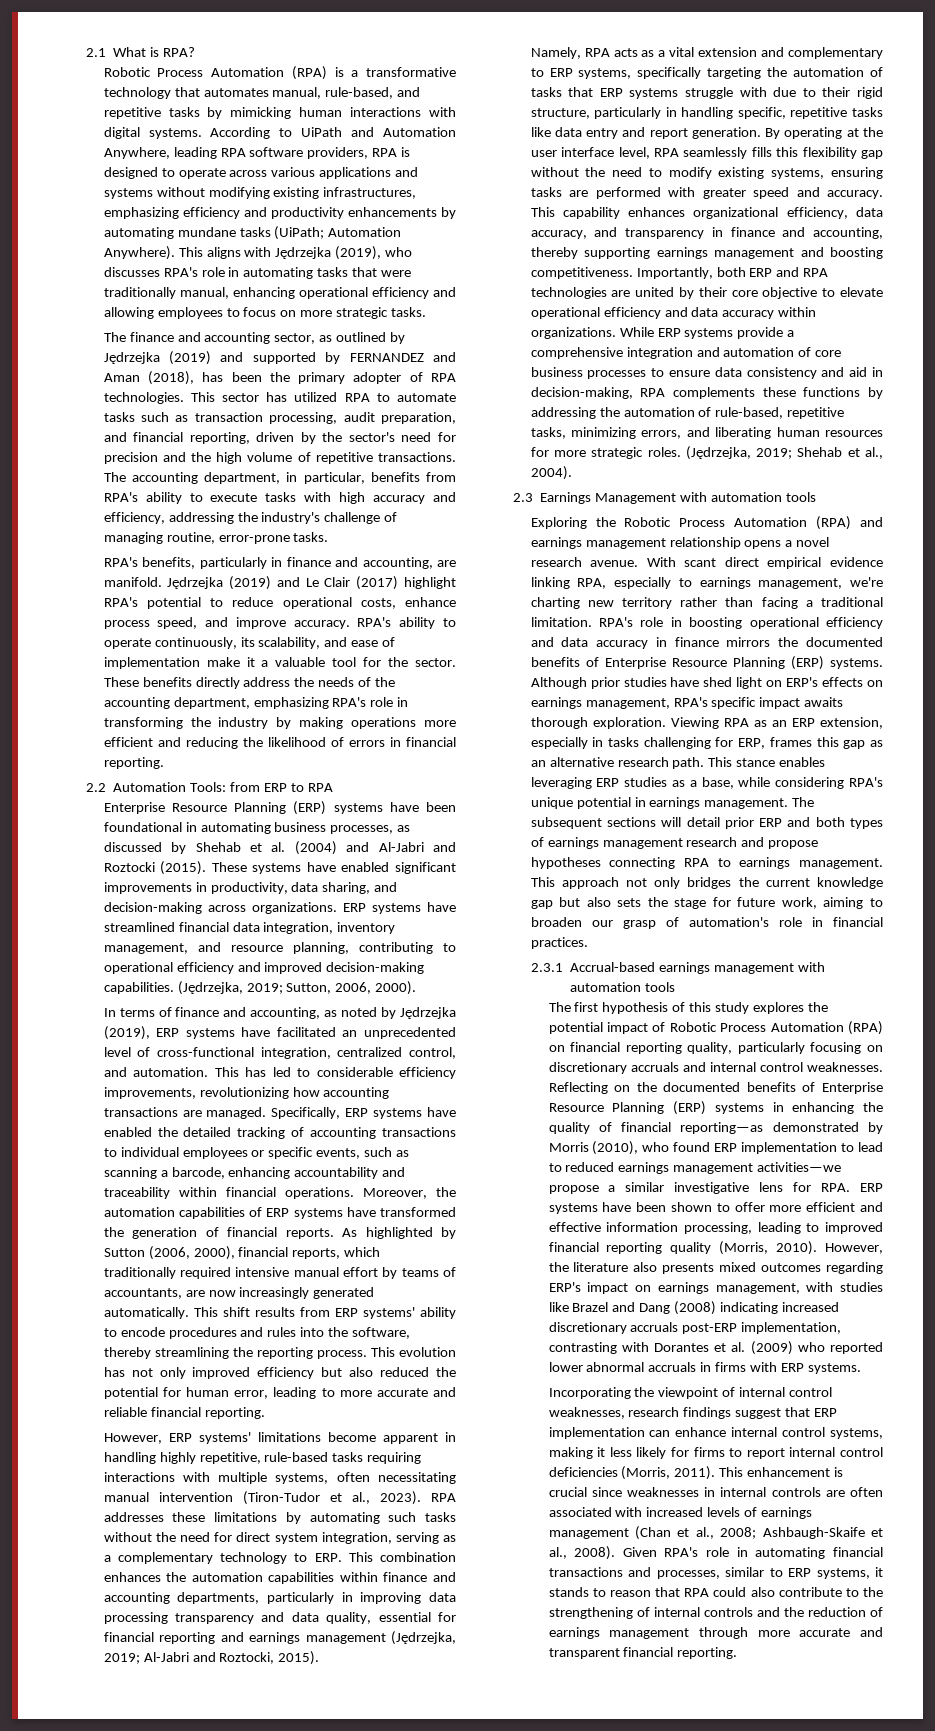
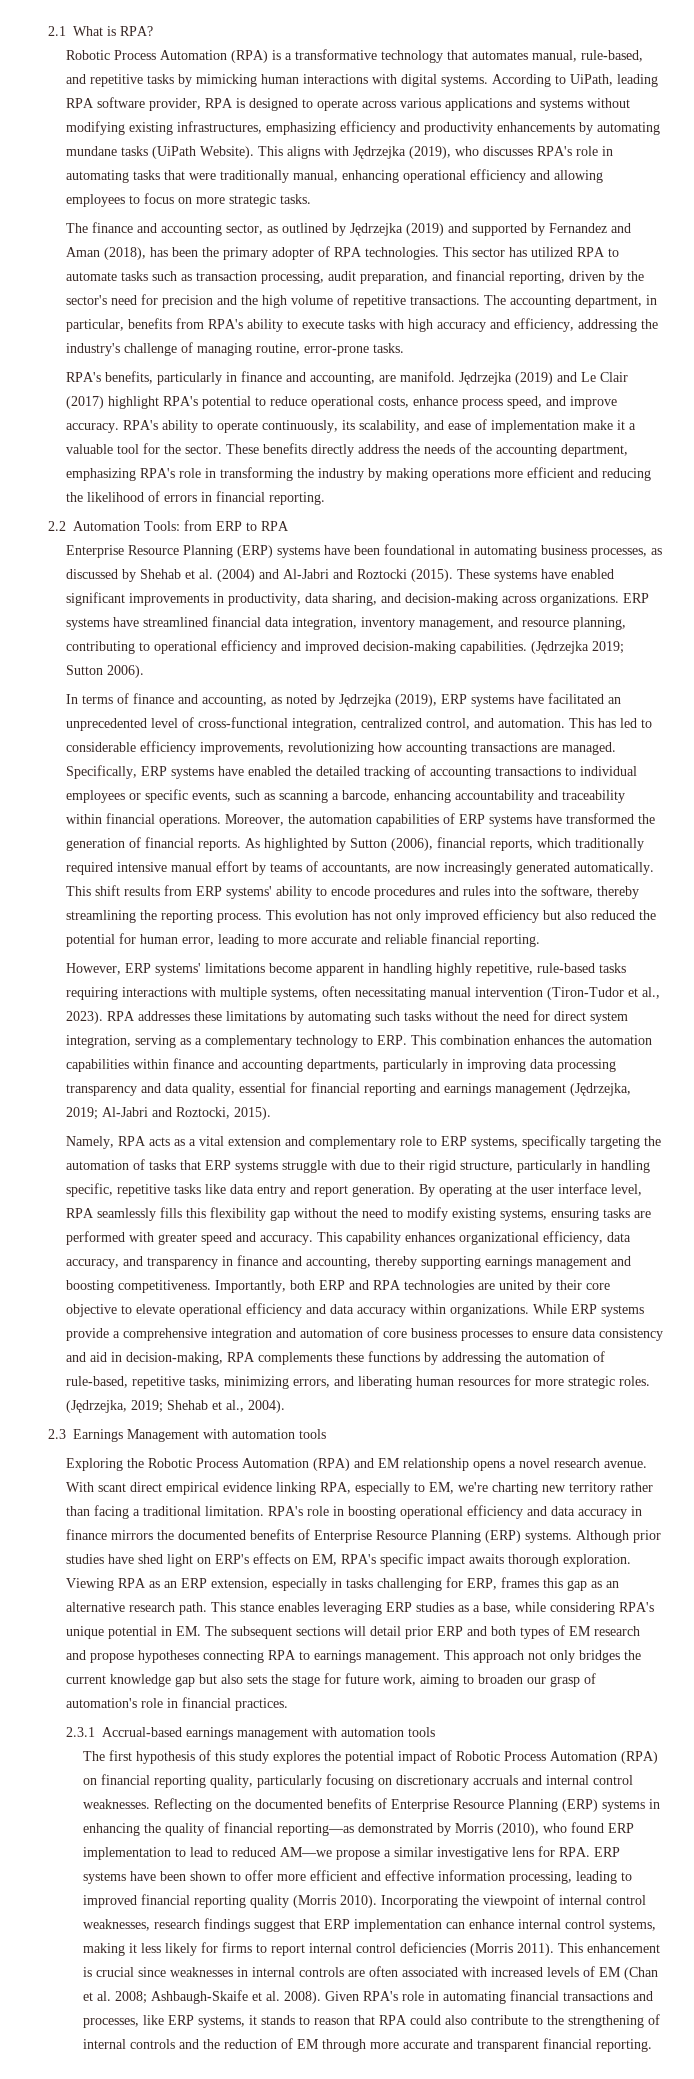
[301,127,456,137] [103,147,170,159] UiPath and Automation Anywhere, -> [569,74,613,86] UiPath,
[307,147,369,159] providers, -> [148,98,201,111] provider,
[274,226,402,240] [103,246,175,260] (UiPath; Automation Anywhere). -> [151,146,254,159] (UiPath Website).
[349,353,424,362] FERNANDEZ -> [548,223,607,233] Fernandez
[177,981,417,995] (Jędrzejka, 2019; Sutton, 2006, 2000). -> [530,641,624,654] [65,665,144,678] (Jędrzejka 2019; Sutton 2006).
[148,1246,235,1260] (2006, 2000), -> [390,838,433,851] (2006),
(883, 53) none -> [399,1136,422,1146] role
[530,537,666,549] earnings management -> [377,1458,400,1468] EM
[699,577,843,589] earnings management, -> [428,1482,454,1494] EM,
[530,697,670,709] earnings management, -> [311,1554,337,1566] EM,
[649,797,789,809] earnings management. -> [175,1626,201,1636] EM.
[547,837,683,849] earnings management -> [568,1626,591,1636] EM
[618,1162,842,1174] earnings management activities—we -> [279,1847,332,1857] AM—we
[719,1241,883,1255] [548,1262,883,1274] [548,1282,883,1294] [548,1301,839,1315] [548,1322,842,1334] [548,1341,883,1355] [548,1362,861,1374] (Morris, 2010). However, the literature also presents mixed outcomes regarding ERP's impact on earnings management, with studies like Brazel and Dang (2008) indicating increased discretionary accruals post-ERP implementation, contrasting with Dorantes et al. (2009) who reported lower abnormal accruals in firms with ERP systems. // -> [292,1895,377,1908] (Morris 2010).
[621,1466,671,1480] (Morris, -> [469,1943,513,1956] (Morris
[761,1507,813,1519] [548,1528,629,1539] earnings management -> [598,1967,621,1977] EM
[695,1527,714,1539] al., -> [96,1991,111,2001] al.
[548,1547,567,1559] al., -> [265,1991,280,2001] al.
[725,1567,783,1577] similar to -> [142,2015,164,2025] like
[548,1627,690,1639] earnings management -> [296,2039,319,2049] EM

